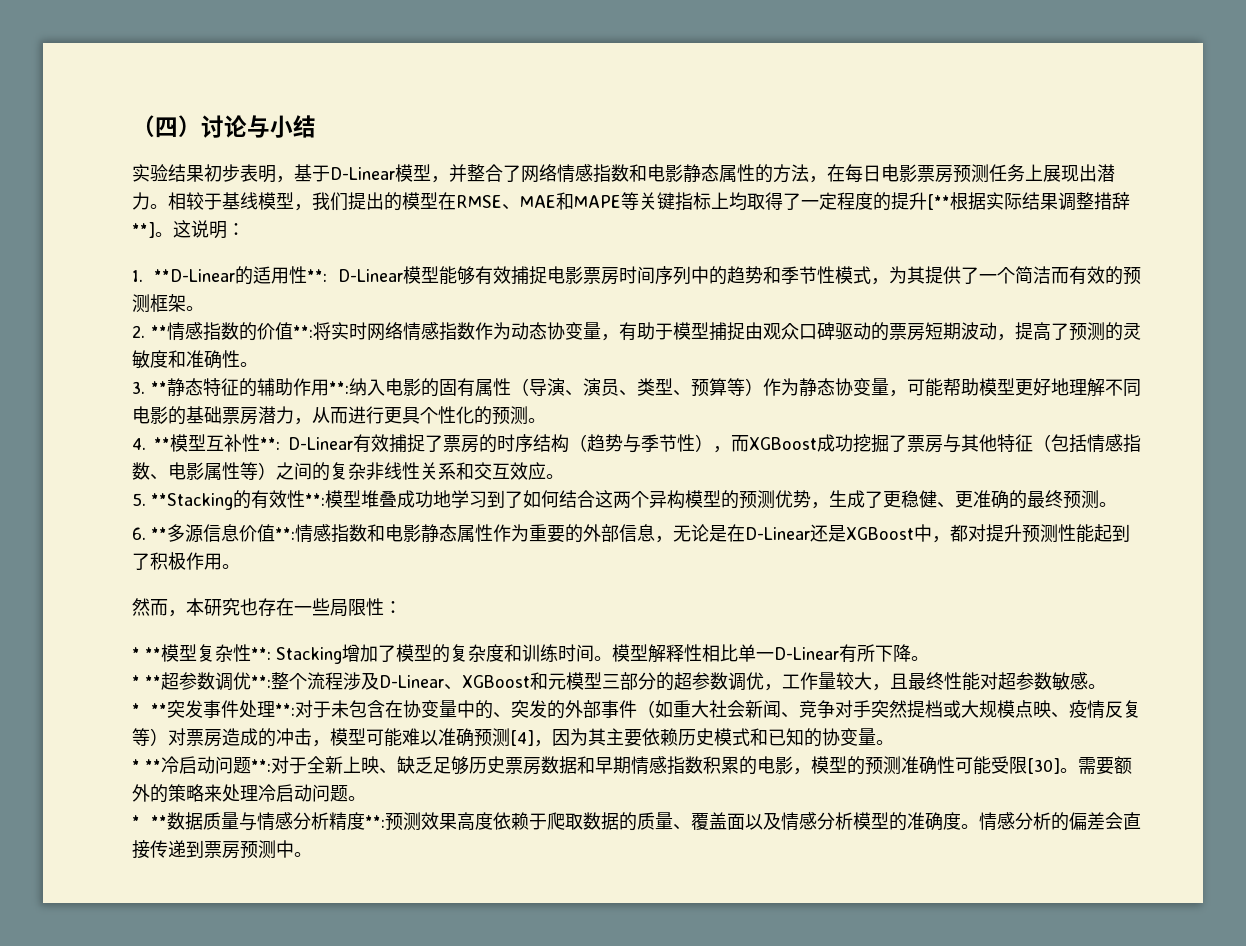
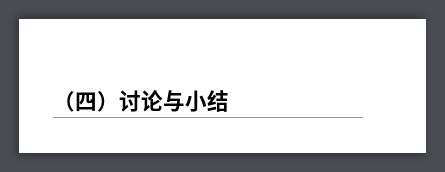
[132,164,1115,183] [132,192,1130,211] [132,220,245,239] [132,266,1141,285] [132,294,204,313] [132,322,1141,341] [132,350,258,369] [132,378,1141,397] [132,406,546,425] [132,434,1141,453] [132,462,564,481] [132,490,1117,510] [132,524,1130,543] [132,552,240,570] [132,598,402,617] [132,644,929,664] [132,672,1106,691] [132,700,1141,719] [132,728,894,747] [132,756,1132,775] [132,784,366,803] [132,812,1141,831] [132,840,312,859] // 实验结果初步表明，基于D-Linear模型，并整合了网络情感指数和电影静态属性的方法，在每日电影票房预测任务上展现出潜力。相较于基线模型，我们提出的模型在RMSE、MAE和MAPE等关键指标上均取得了一定程度的提升[**根据实际结果调整措辞**]。这说明： // 1. **D-Linear的适用性**: D-Linear模型能够有效捕捉电影票房时间序列中的趋势和季节性模式，为其提供了一个简洁而有效的预测框架。 // 2. **情感指数的价值**:将实时网络情感指数作为动态协变量，有助于模型捕捉由观众口碑驱动的票房短期波动，提高了预测的灵敏度和准确性。 // 3. **静态特征的辅助作用**:纳入电影的固有属性（导演、演员、类型、预算等）作为静态协变量，可能帮助模型更好地理解不同电影的基础票房潜力，从而进行更具个性化的预测。 // 4. **模型互补性**: D-Linear有效捕捉了票房的时序结构（趋势与季节性），而XGBoost成功挖掘了票房与其他特征（包括情感指数、电影属性等）之间的复杂非线性关系和交互效应。 // 5. **Stacking的有效性**:模型堆叠成功地学习到了如何结合这两个异构模型的预测优势，生成了更稳健、更准确的最终预测。 // 6. **多源信息价值**:情感指数和电影静态属性作为重要的外部信息，无论是在D-Linear还是XGBoost中，都对提升预测性能起到了积极作用。 // 然而，本研究也存在一些局限性： // * **模型复杂性**: Stacking增加了模型的复杂度和训练时间。模型解释性相比单一D-Linear有所下降。 // * **超参数调优**:整个流程涉及D-Linear、XGBoost和元模型三部分的超参数调优，工作量较大，且最终性能对超参数敏感。 // * **突发事件处理**:对于未包含在协变量中的、突发的外部事件（如重大社会新闻、竞争对手突然提档或大规模点映、疫情反复等）对票房造成的冲击，模型可能难以准确预测[4]，因为其主要依赖历史模式和已知的协变量。 // * **冷启动问题**:对于全新上映、缺乏足够历史票房数据和早期情感指数积累的电影，模型的预测准确性可能受限[30]。需要额外的策略来处理冷启动问题。 // * **数据质量与情感分析精度**:预测效果高度依赖于爬取数据的质量、覆盖面以及情感分析模型的准确度。情感分析的偏差会直接传递到票房预测中。 -> (229, 101) none

